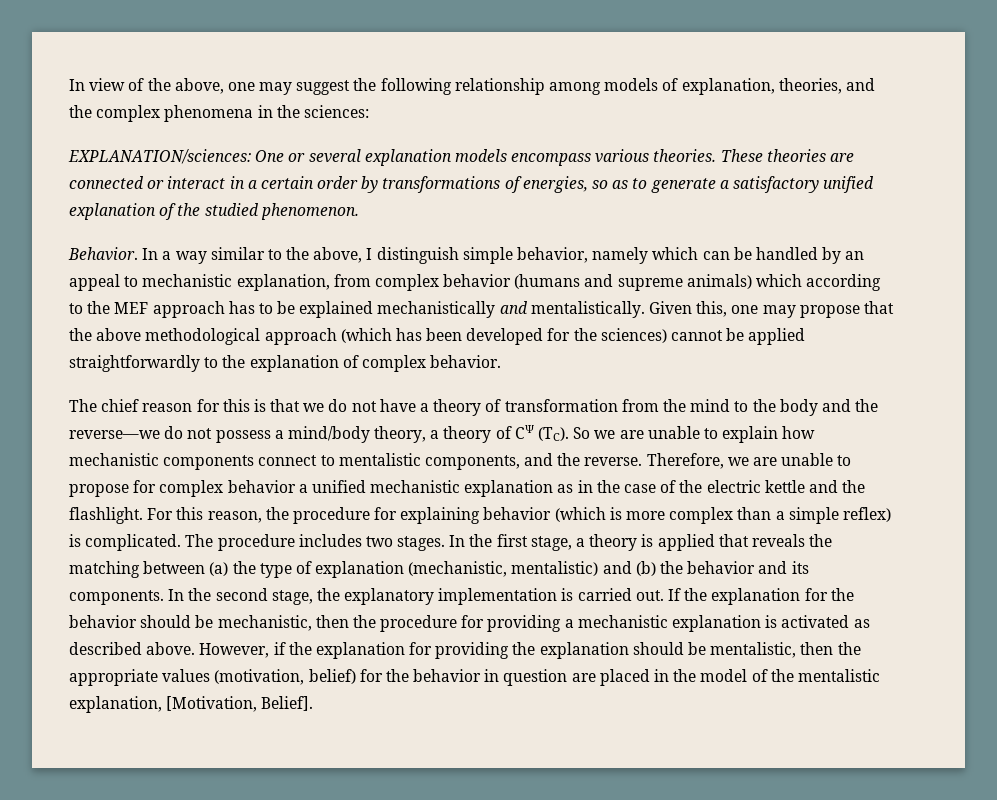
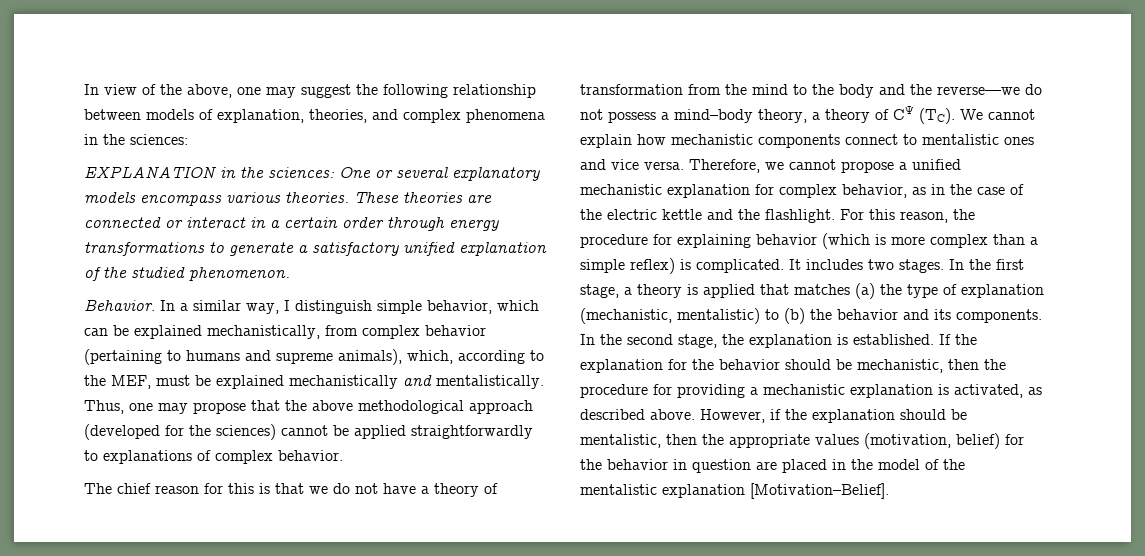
[549,82,602,95] among -> [84,109,141,120] between
[69,105,92,118] the -> (398, 114) none
[68,149,251,164] EXPLANATION/sciences: -> [84,166,335,178] EXPLANATION in the sciences:
[364,149,452,166] explanation -> [452,167,540,181] explanatory
[361,176,629,193] by transformations of energies, so as -> [387,217,499,231] [84,242,205,256] through energy transformations
[175,247,363,264] way similar to the above, -> [193,300,279,314] similar way,
[592,247,649,264] namely -> (492, 307) none
[755,247,865,264] [69,274,882,291] [69,301,273,318] handled by an appeal to mechanistic explanation, from complex behavior (humans and supreme animals) which according to the MEF approach has to -> [134,325,486,339] [84,349,544,365] [84,375,190,389] explained mechanistically, from complex behavior (pertaining to humans and supreme animals), which, according to the MEF, must
[649,301,728,317] Given this, -> [84,400,124,414] Thus,
[340,328,544,345] (which has been developed -> [84,424,160,440] (developed
[222,355,339,372] the explanation -> [103,450,192,464] explanations
[287,426,370,443] mind/body -> [674,109,753,123] mind–body
[573,426,718,439] So we are unable to -> [960,109,1035,120] We cannot
[424,453,852,470] [69,480,296,497] components, and the reverse. Therefore, we are unable to propose for complex behavior -> [1004,137,1034,145] [580,159,894,173] ones and vice versa. Therefore, we cannot propose
(554, 488) none -> [755,184,907,198] for complex behavior,
[185,534,295,551] The procedure -> [789,259,801,270] It
[751,534,833,547] [69,561,206,578] reveals the matching between -> [794,284,850,295] matches
[602,561,632,574] and -> [765,309,779,320] to
[344,588,664,605] explanatory implementation is carried out. -> [749,334,934,348] explanation is established.
[781,615,850,628] activated -> [954,384,1023,398] activated,
[409,642,629,659] for providing the explanation -> (895, 416) none
[69,696,314,713] explanation, [Motivation, Belief]. -> [662,483,889,499] explanation [Motivation–Belief].

